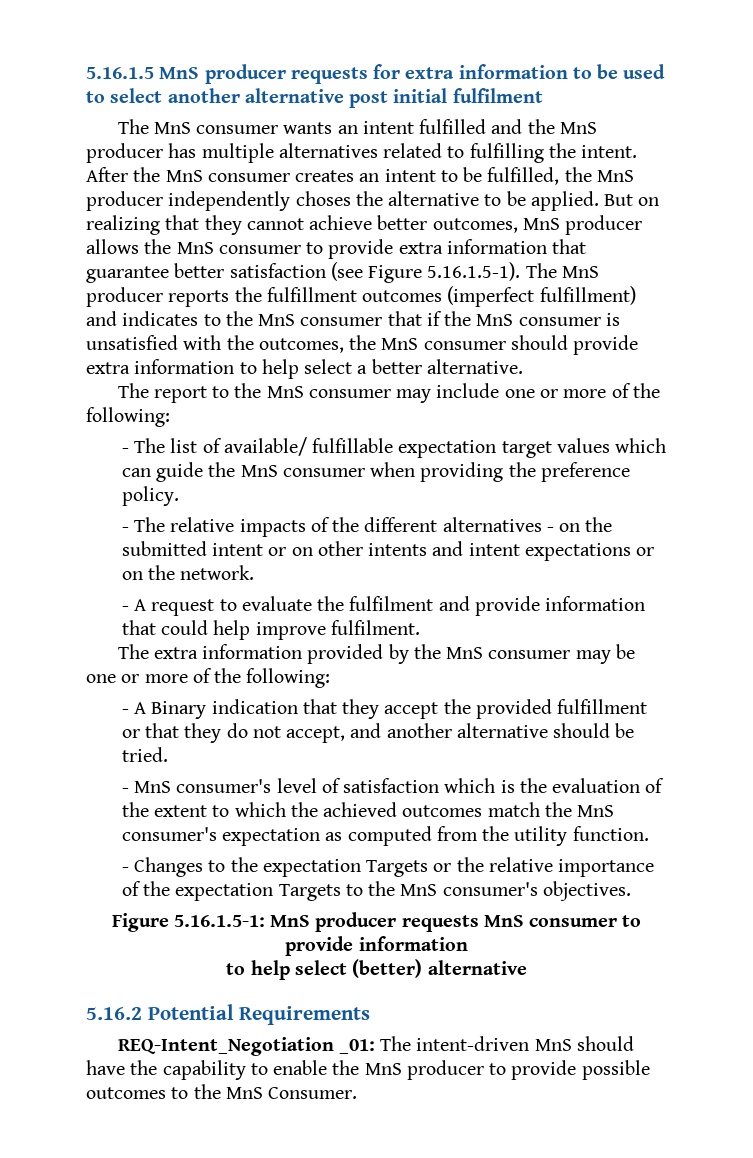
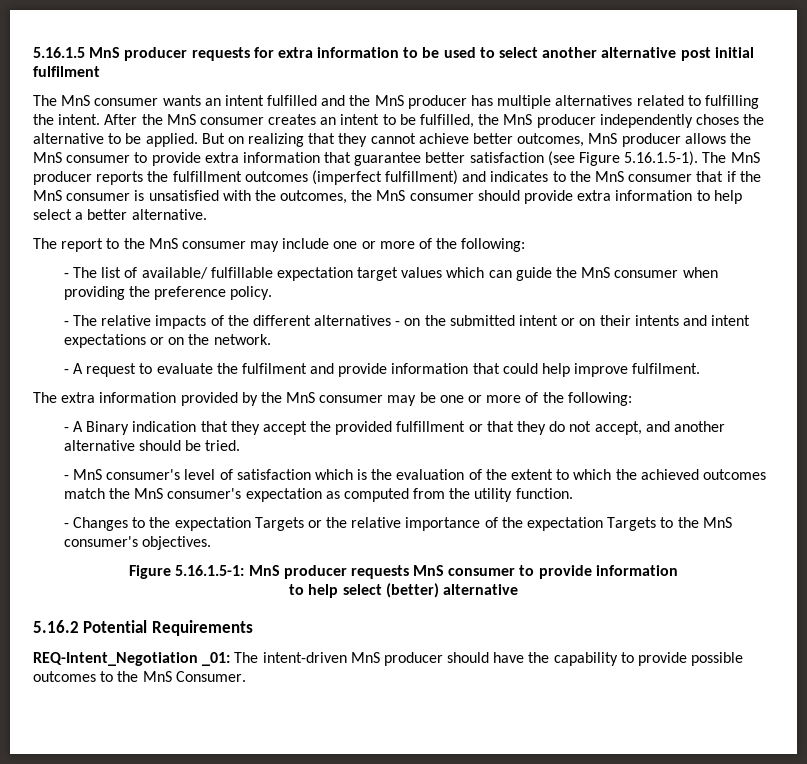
[317,541,363,556] other -> [599,315,631,326] their
(572, 1045) none -> [383,652,443,666] producer
[273,1060,507,1080] enable the MnS producer to -> (634, 657) none

